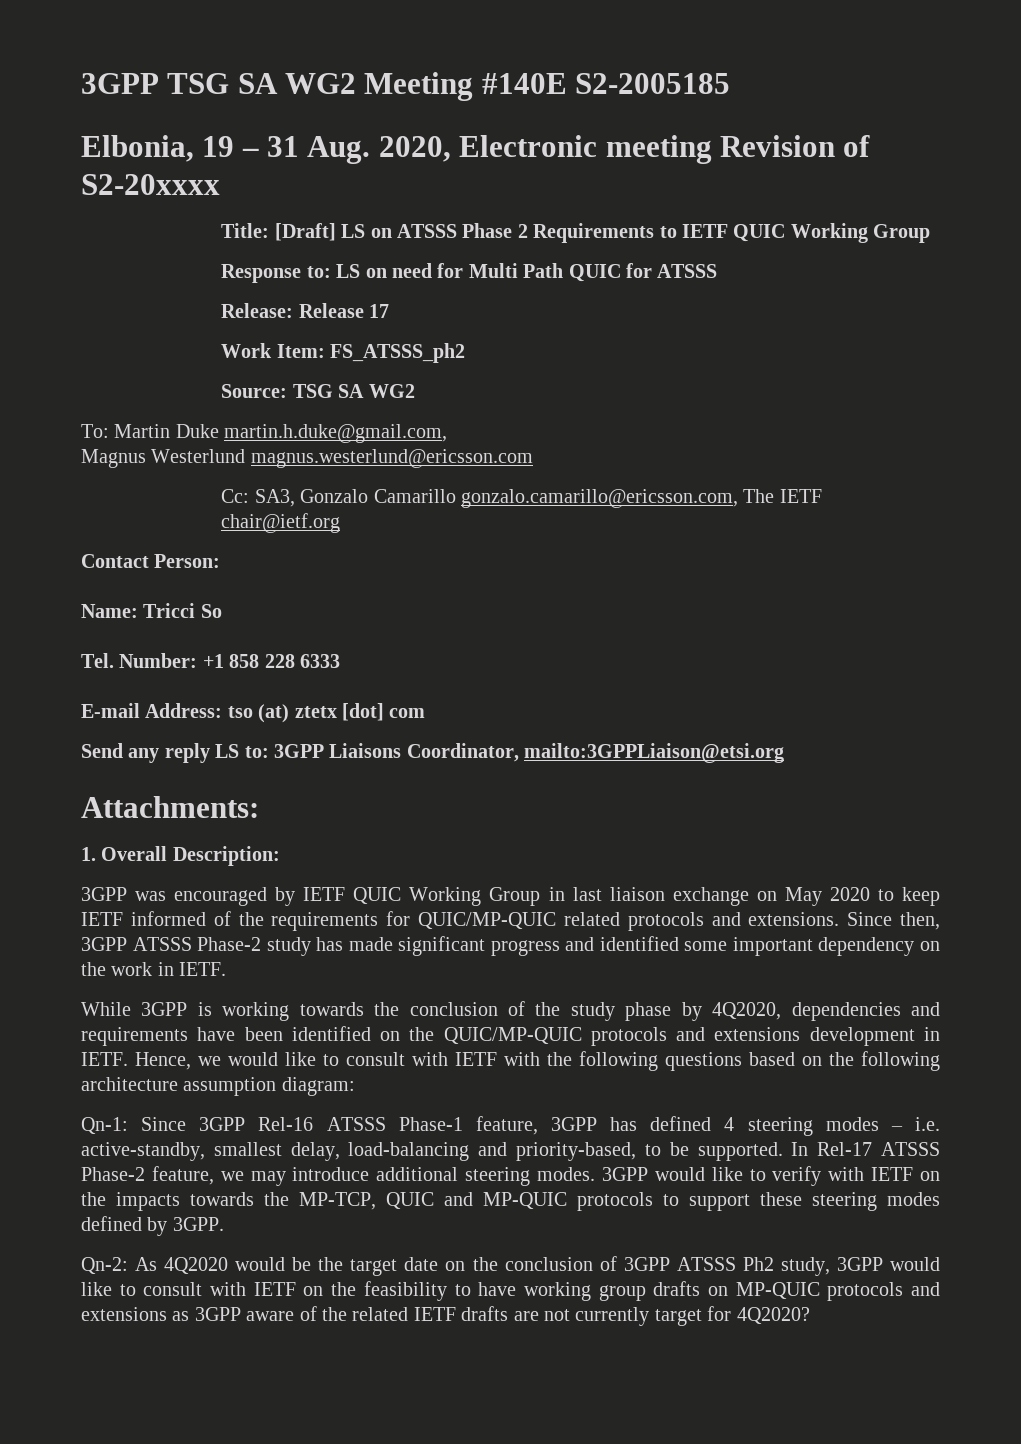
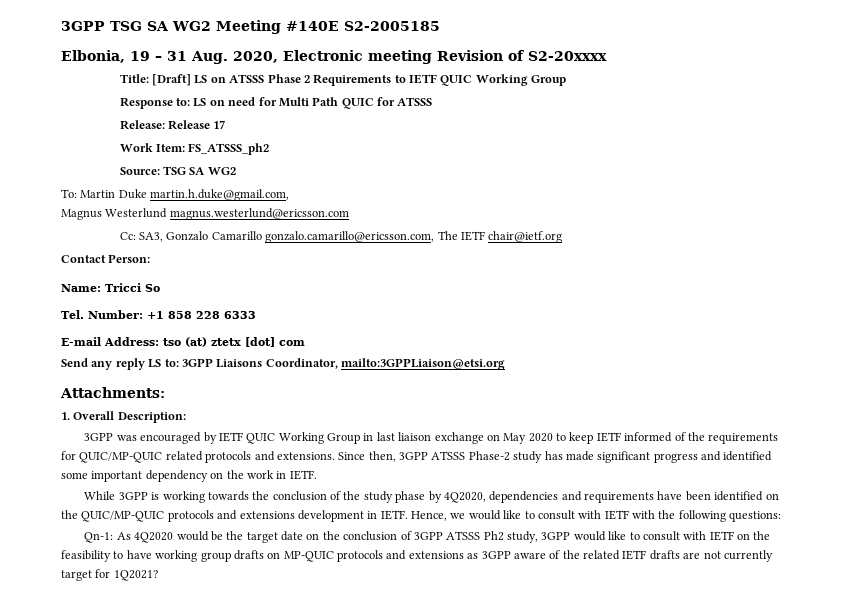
[665,1051,940,1071] [81,1077,355,1096] [81,1116,940,1136] [81,1142,941,1161] [81,1166,941,1186] [81,1192,940,1211] [81,1216,224,1236] [81,1257,128,1274] questions based on the following architecture assumption diagram: // Qn-1: Since 3GPP Rel-16 ATSSS Phase-1 feature, 3GPP has defined 4 steering modes – i.e. active-standby, smallest delay, load-balancing and priority-based, to be supported. In Rel-17 ATSSS Phase-2 feature, we may introduce additional steering modes. 3GPP would like to verify with IETF on the impacts towards the MP-TCP, QUIC and MP-QUIC protocols to support these steering modes defined by 3GPP. // Qn-2: -> [729,511,782,522] [84,532,114,543] questions: // Qn-1:
[736,1307,810,1324] 4Q2020? -> [113,570,158,581] 1Q2021?

